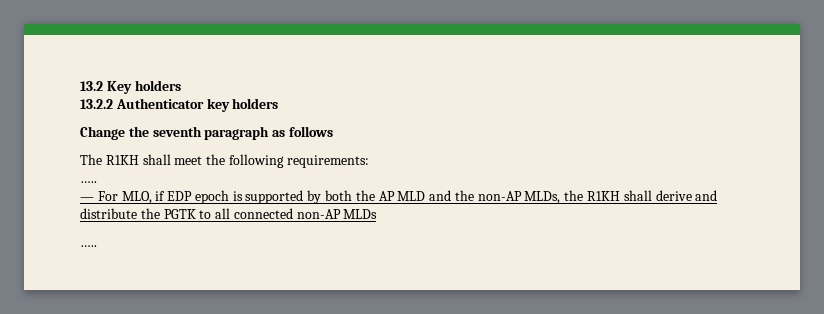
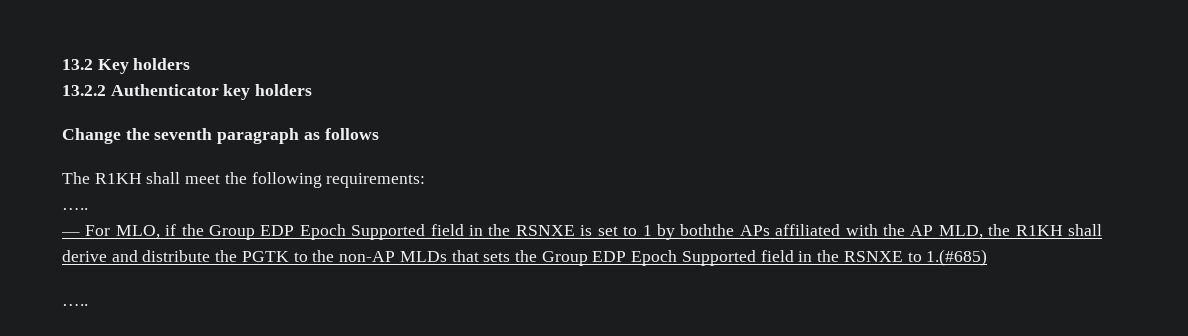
[167,190,561,204] EDP epoch is supported by both the AP MLD and the non-AP MLDs, -> [181,224,983,240] the Group EDP Epoch Supported field in the RSNXE is set to 1 by boththe APs affiliated with the AP MLD,
[215,208,293,219] all connected -> [312,250,335,262] the
(378, 214) none -> [451,249,988,266] that sets the Group EDP Epoch Supported field in the RSNXE to 1.(#685)

